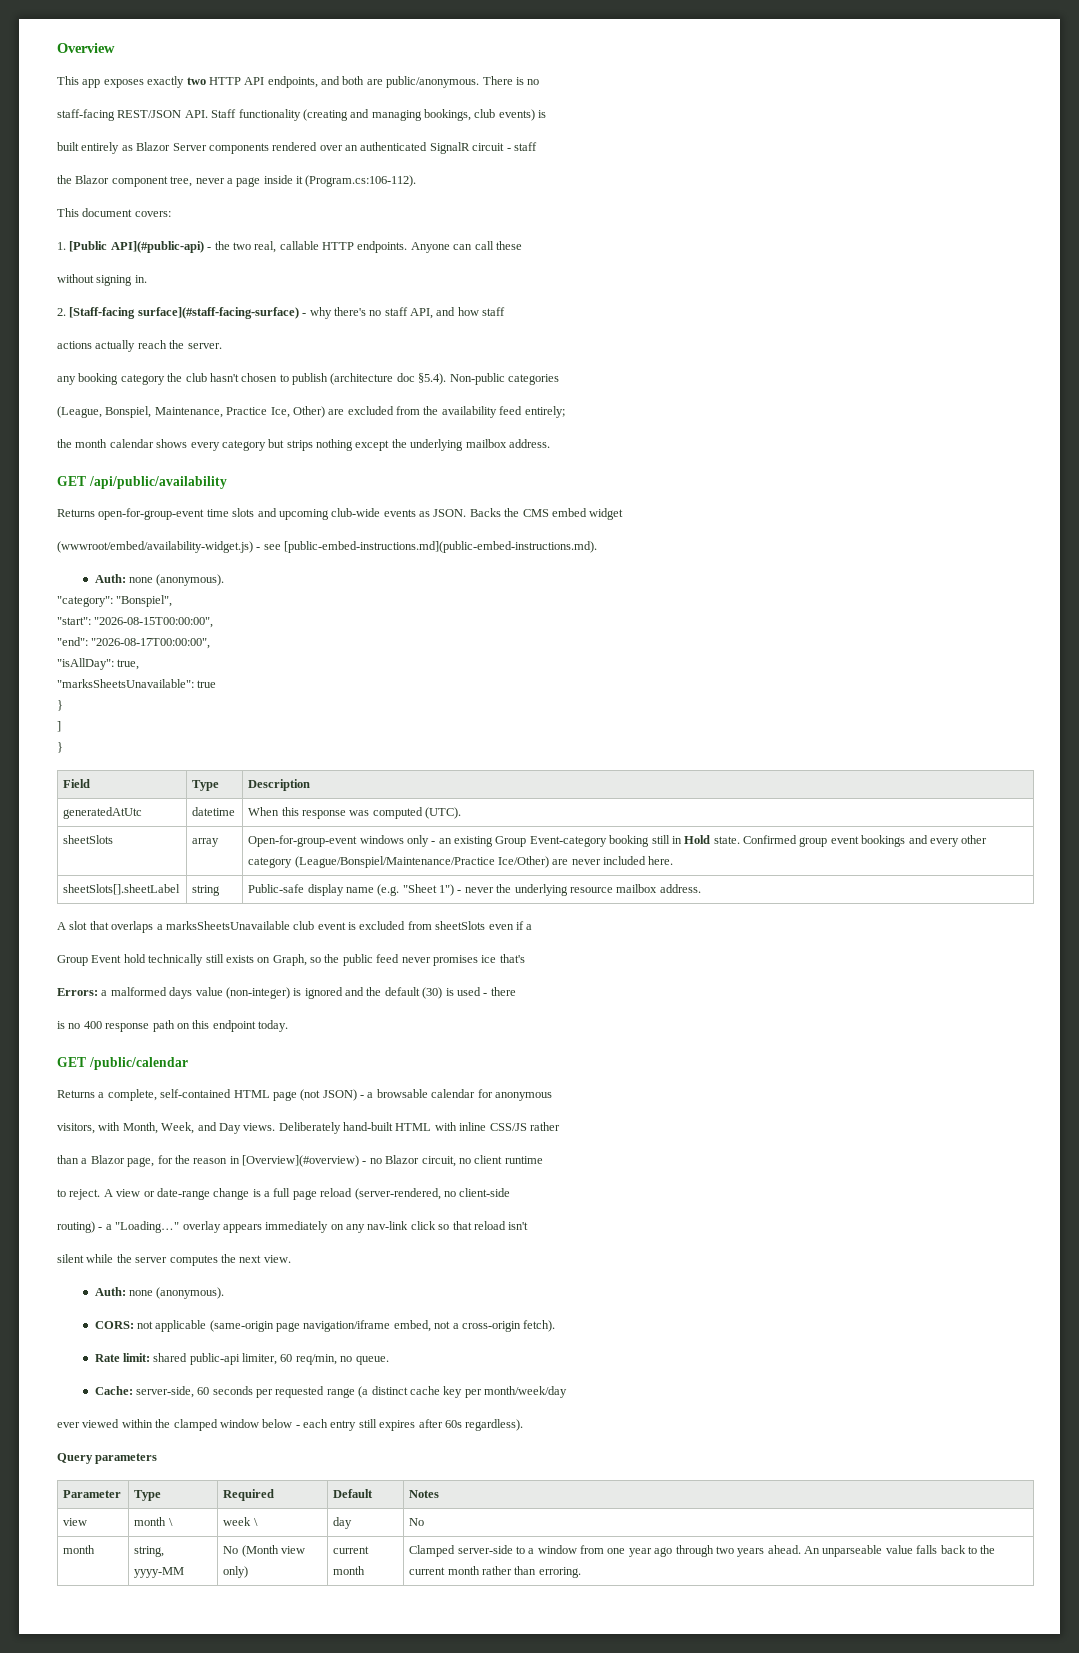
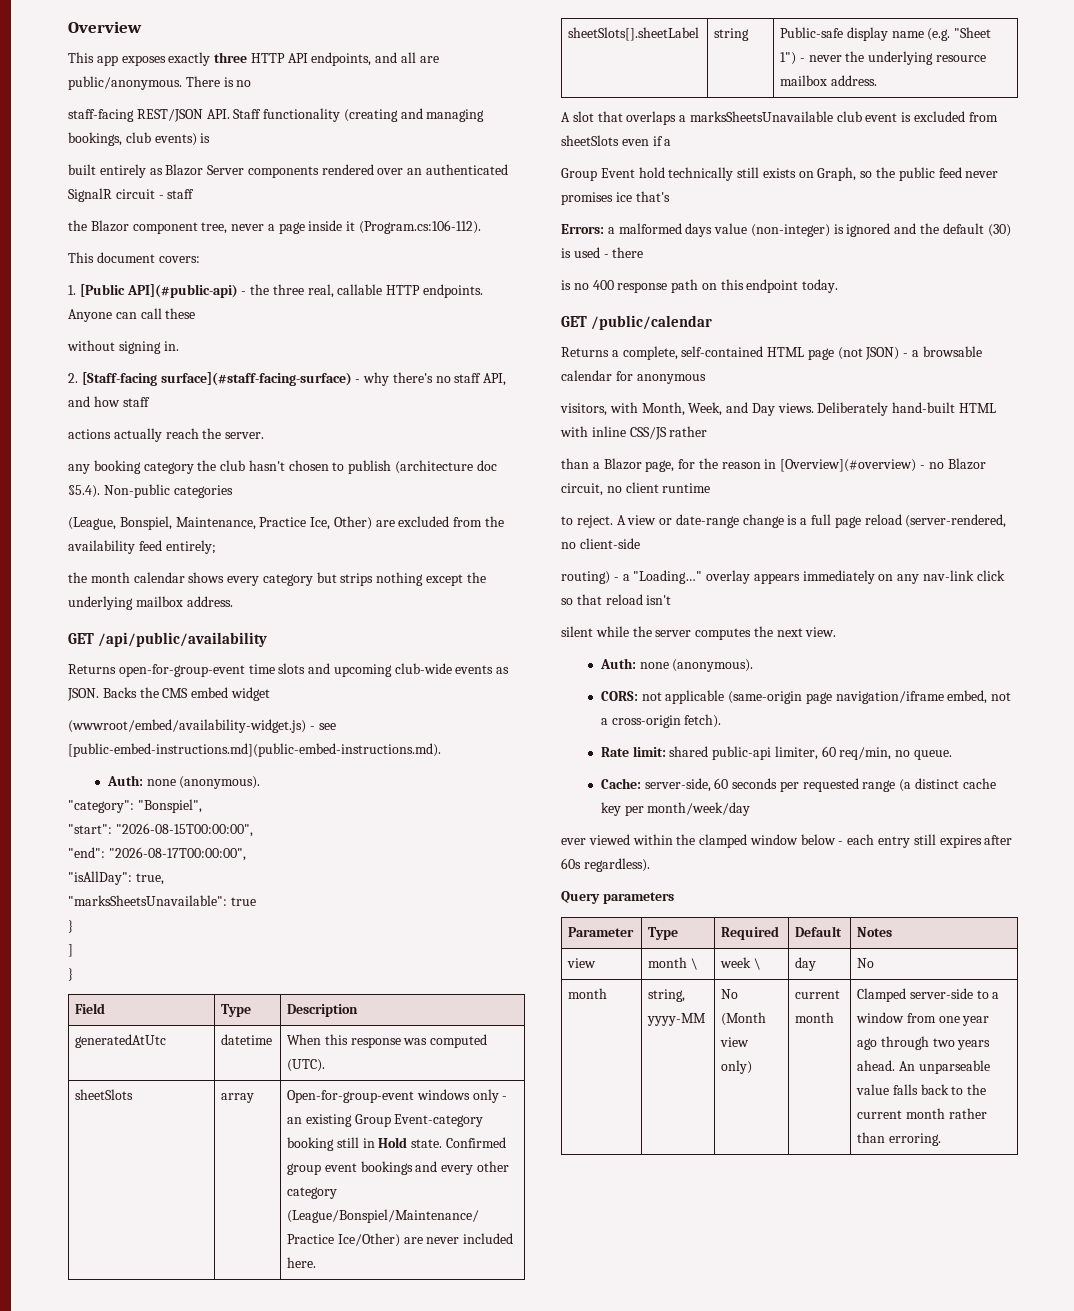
[186,77,206,85] two -> [214,52,248,63] three
[342,76,365,85] both -> [401,52,417,63] all
[232,242,251,250] two -> [272,284,304,295] three

